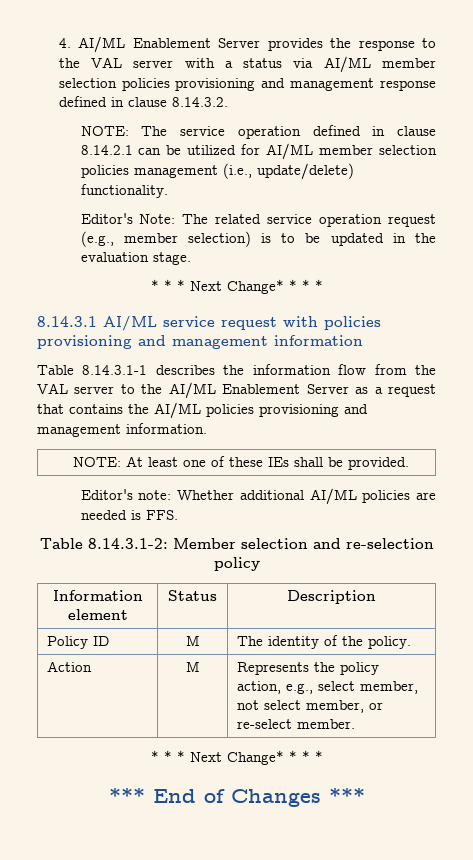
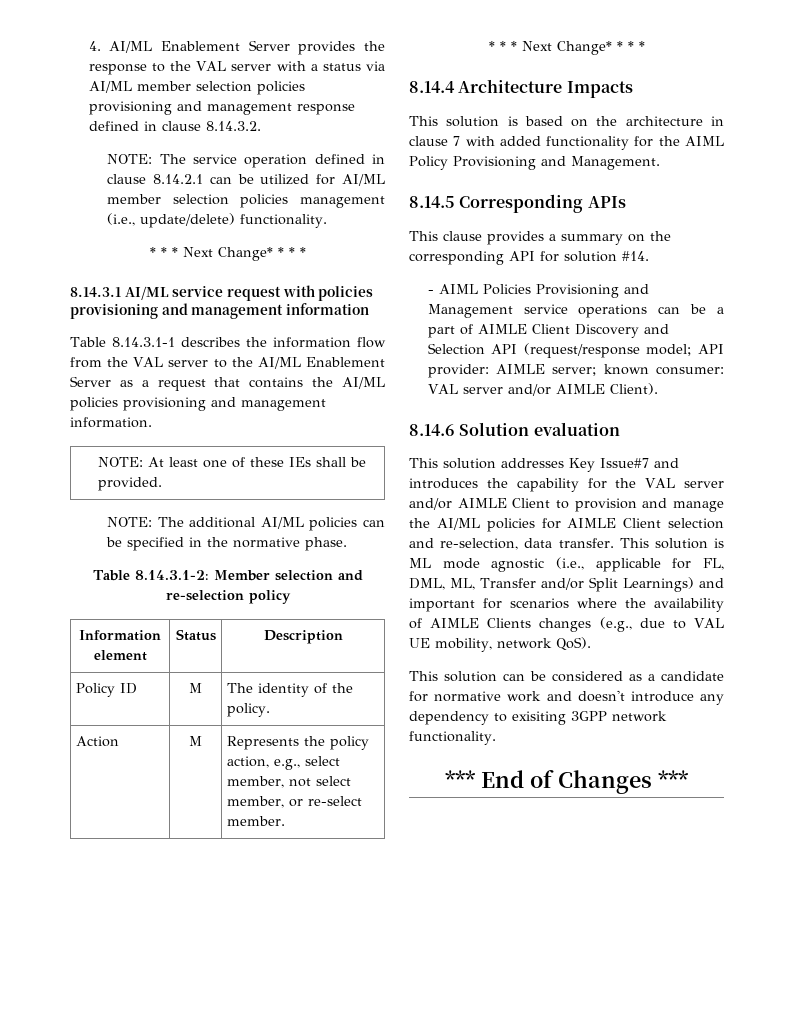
[80,213,436,227] [80,231,436,247] [80,252,191,265] // Editor's Note: The related service operation request (e.g., member selection) is to be updated in the evaluation stage. -> (328, 221) none
[80,488,436,505] [80,510,178,520] Editor's note: Whether additional AI/ML policies are needed is FFS. -> [107,517,385,531] [106,537,348,551] NOTE: The additional AI/ML policies can be specified in the normative phase.
(323, 756) none -> [409,79,633,98] [409,116,724,127] [409,136,724,150] [409,156,660,170] [409,194,626,213] [409,231,671,245] [409,251,649,265] [427,284,649,298] [427,304,724,318] [427,324,669,338] [427,343,724,358] [427,364,724,378] [427,383,658,396] [409,422,620,436] [409,458,679,472] [409,478,724,492] [409,498,724,512] [409,518,724,532] [409,538,724,550] [409,557,724,572] [409,577,724,592] [409,598,724,612] [409,617,725,632] [409,637,591,652] [409,671,724,682] [409,690,724,705] [409,711,667,725] [409,731,496,745] // 8.14.4 Architecture Impacts // This solution is based on the architecture in clause 7 with added functionality for the AIML Policy Provisioning and Management. // 8.14.5 Corresponding APIs // This clause provides a summary on the corresponding API for solution #14. // - AIML Policies Provisioning and Management service operations can be a part of AIMLE Client Discovery and Selection API (request/response model; API provider: AIMLE server; known consumer: VAL server and/or AIMLE Client). // 8.14.6 Solution evaluation // This solution addresses Key Issue#7 and introduces the capability for the VAL server and/or AIMLE Client to provision and manage the AI/ML policies for AIMLE Client selection and re-selection, data transfer. This solution is ML mode agnostic (i.e., applicable for FL, DML, ML, Transfer and/or Split Learnings) and important for scenarios where the availability of AIMLE Clients changes (e.g., due to VAL UE mobility, network QoS). // This solution can be considered as a candidate for normative work and doesn't introduce any dependency to exisiting 3GPP network functionality.

